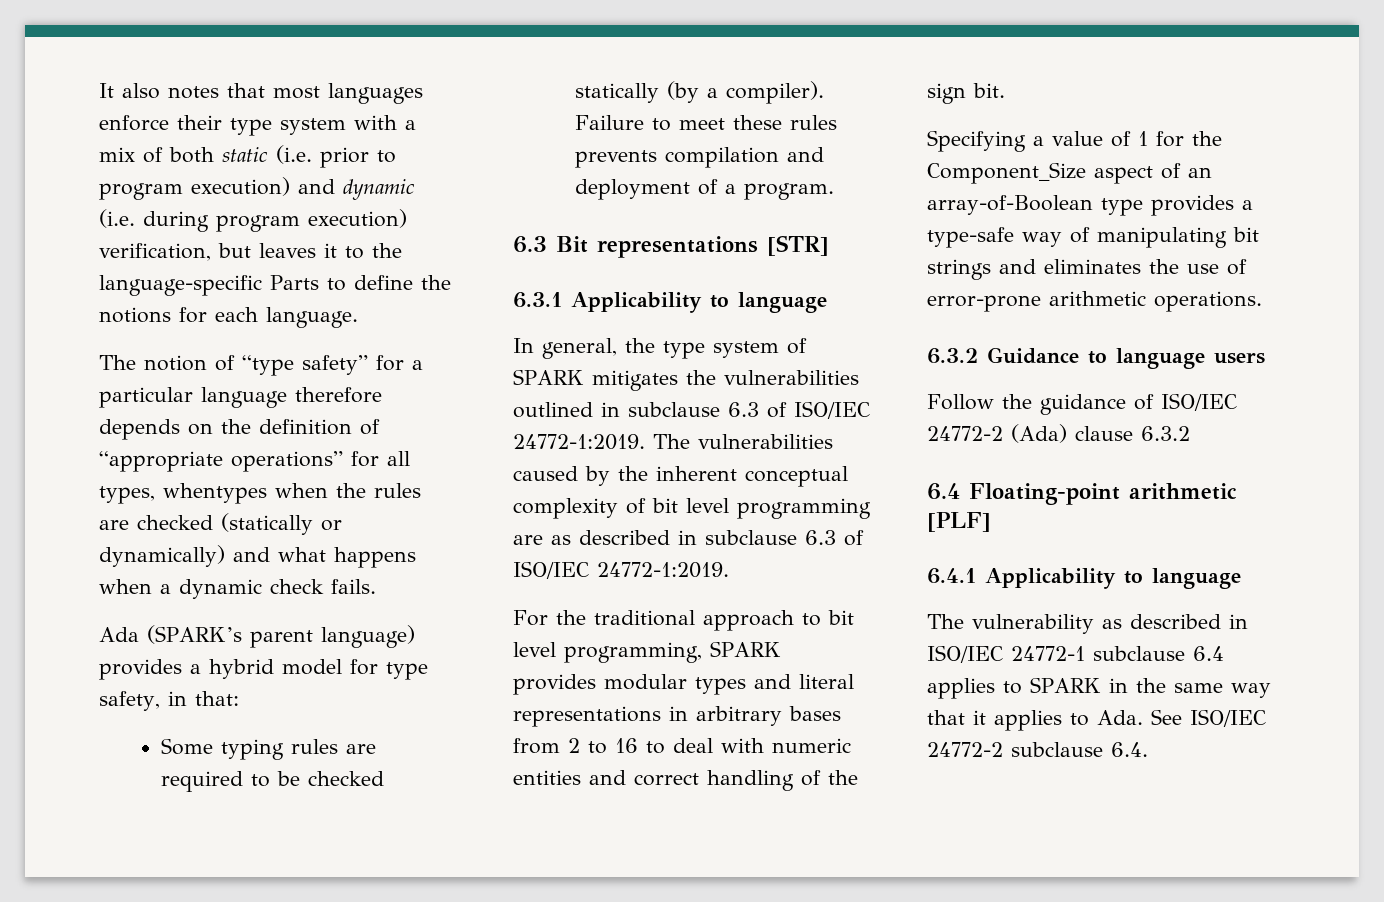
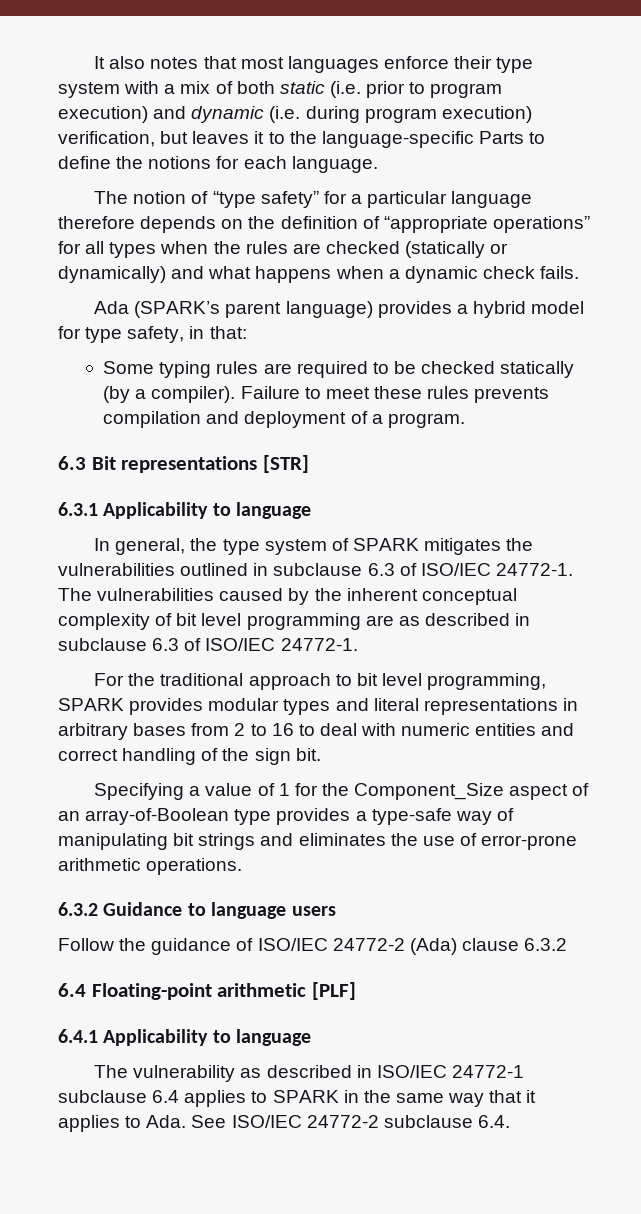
[99,483,267,504] types, whentypes -> [109,242,157,258] types
[513,434,645,450] 24772-1:2019. -> [495,563,573,576] 24772-1.
[597,562,729,578] 24772-1:2019. -> [280,638,358,651] 24772-1.

